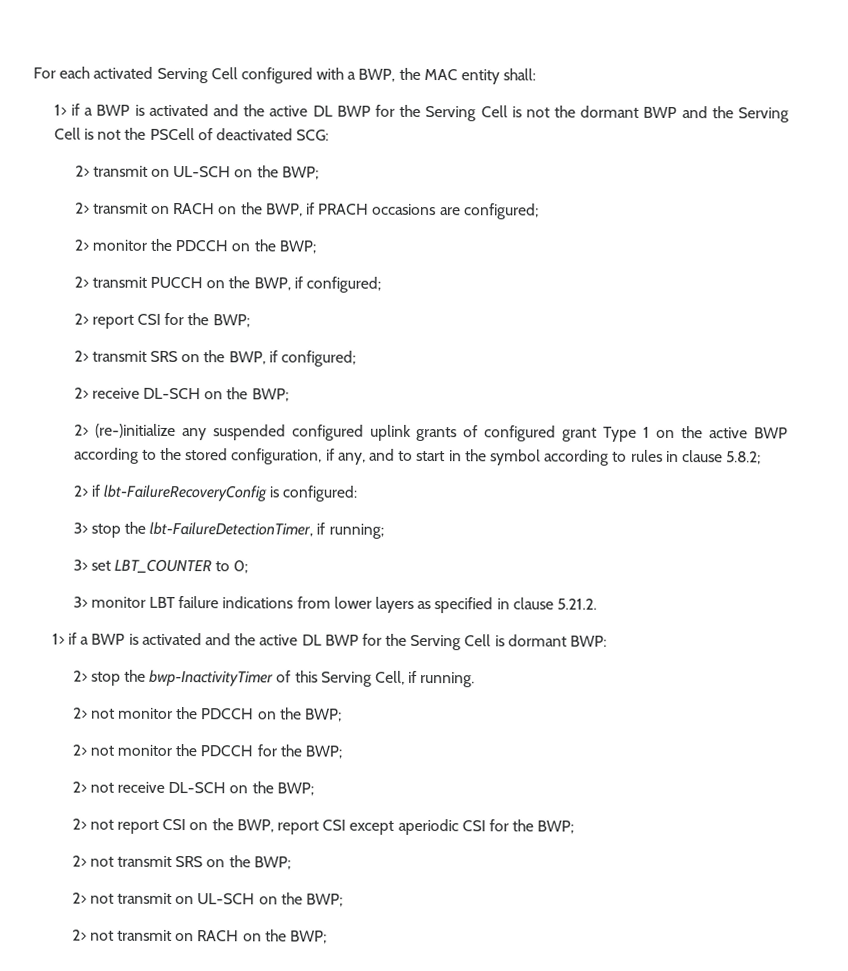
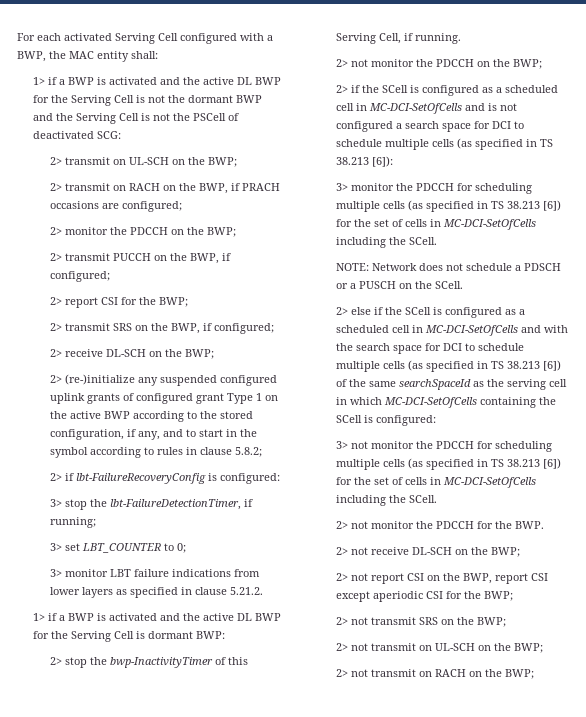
(343, 715) none -> [335,85,558,96] [335,103,517,114] [335,121,524,132] [335,138,553,150] [335,156,393,167] [335,183,532,194] [335,200,561,212] [335,219,536,230] [335,237,437,248] [335,263,561,271] [335,281,463,289] [335,307,525,318] [335,325,568,336] [335,343,524,354] [335,360,561,372] [335,379,567,390] [335,397,556,408] [335,415,436,426] [335,441,552,452] [335,458,561,470] [335,477,536,488] [335,495,437,506] // 2> if the SCell is configured as a scheduled cell in MC-DCI-SetOfCells and is not configured a search space for DCI to schedule multiple cells (as specified in TS 38.213 [6]): // 3> monitor the PDCCH for scheduling multiple cells (as specified in TS 38.213 [6]) for the set of cells in MC-DCI-SetOfCells including the SCell. // NOTE: Network does not schedule a PDSCH or a PUSCH on the SCell. // 2> else if the SCell is configured as a scheduled cell in MC-DCI-SetOfCells and with the search space for DCI to schedule multiple cells (as specified in TS 38.213 [6]) of the same searchSpaceId as the serving cell in which MC-DCI-SetOfCells containing the SCell is configured: // 3> not monitor the PDCCH for scheduling multiple cells (as specified in TS 38.213 [6]) for the set of cells in MC-DCI-SetOfCells including the SCell.
[305,745,343,759] BWP; -> [514,521,544,529] BWP.

